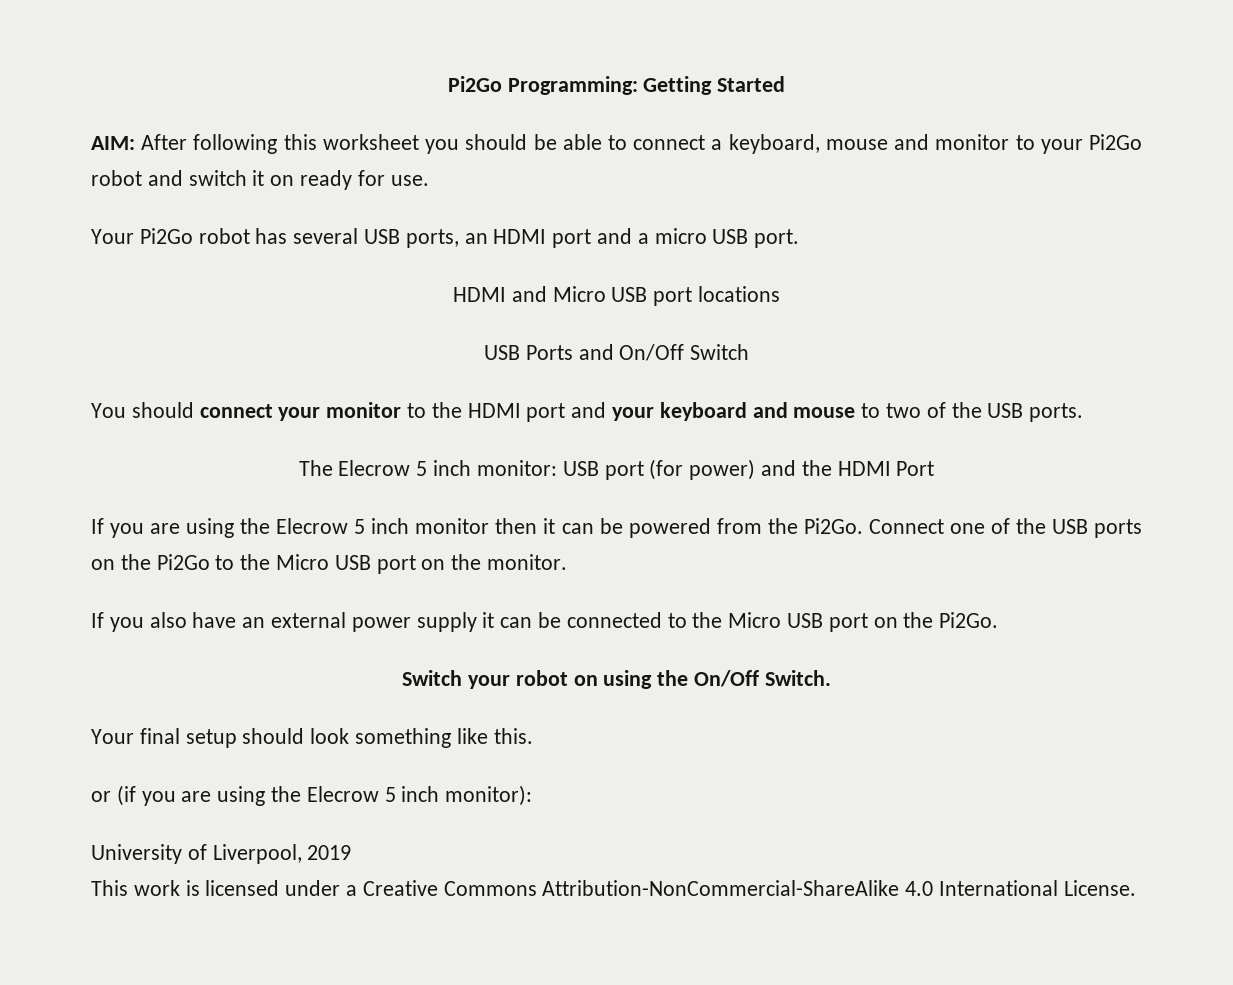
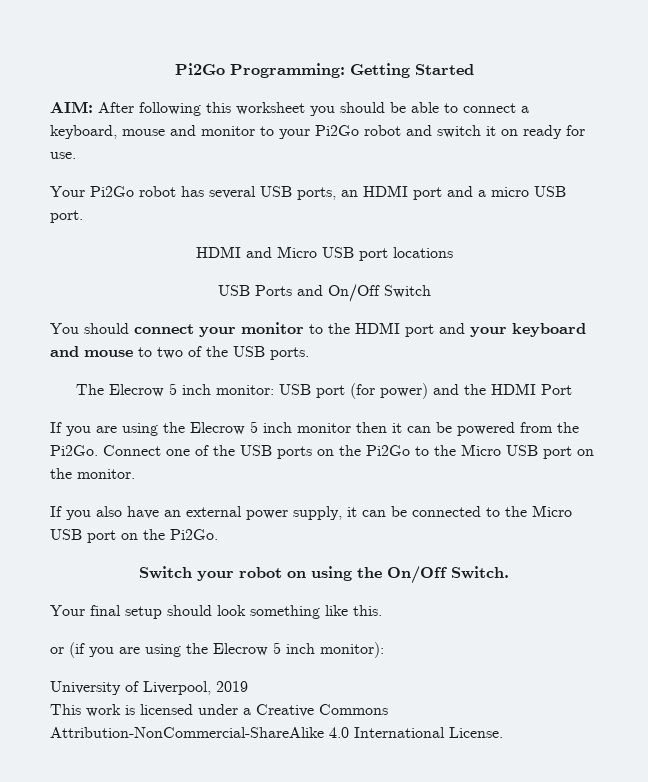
[416,612,477,632] supply -> [293,506,342,520] supply,

